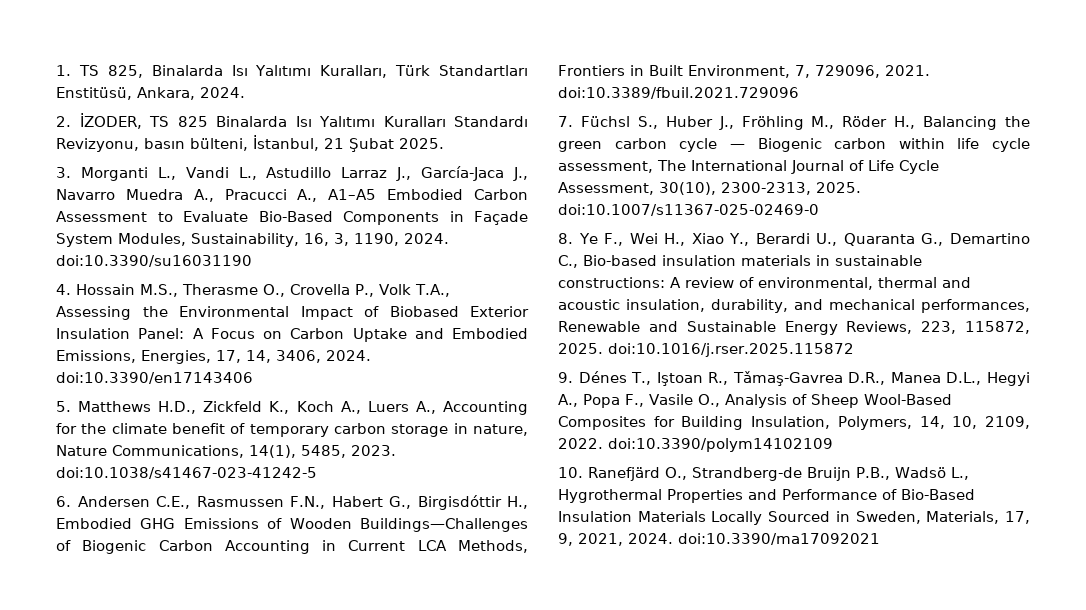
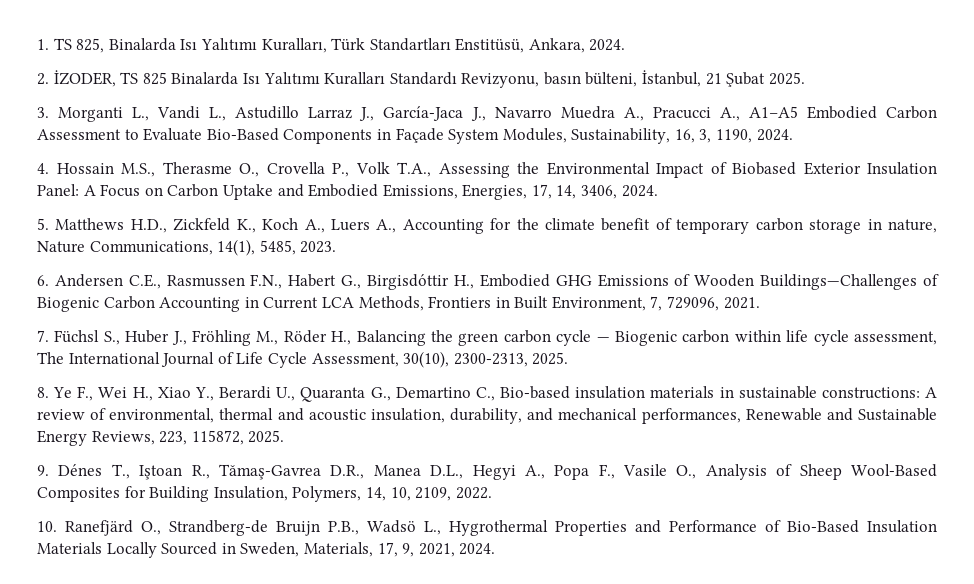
[56,255,252,267] doi:10.3390/su16031190 -> (793, 135) none
[56,372,253,384] doi:10.3390/en17143406 -> (658, 191) none
[56,467,317,479] doi:10.1038/s41467-023-41242-5 -> (337, 247) none
[558,87,799,99] doi:10.3389/fbuil.2021.729096 -> (760, 303) none
[558,204,819,216] doi:10.1007/s11367-025-02469-0 -> (569, 358) none
[608,343,854,357] doi:10.1016/j.rser.2025.115872 -> (285, 436) none
[608,438,833,452] doi:10.3390/polym14102109 -> (492, 493) none
[678,533,880,545] doi:10.3390/ma17092021 -> (496, 549) none

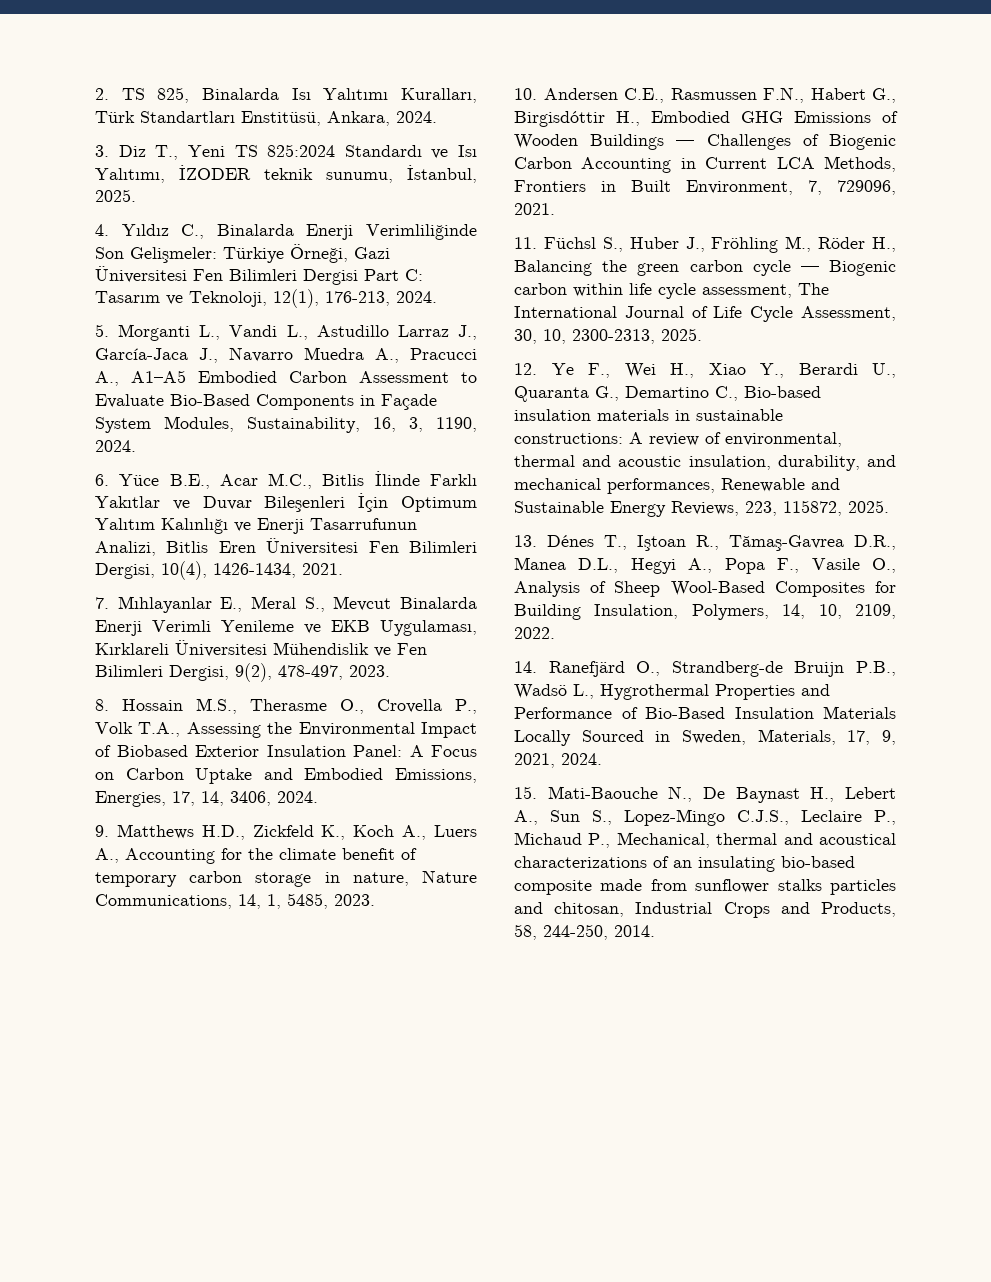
[37,39,49,50] 1. -> [95,88,109,100] 2.
[37,70,805,88] [37,107,49,118] 2. İZODER, TS 825 Binalarda Isı Yalıtımı Kuralları Standardı Revizyonu, basın bülteni, İstanbul, 21 Şubat 2025. // 3. -> [95,144,477,160] [95,165,477,183] [95,189,136,202] [95,224,477,240] [95,244,390,263] [95,266,423,285] [95,289,437,308] [95,324,109,337] 3. Diz T., Yeni TS 825:2024 Standardı ve Isı Yalıtımı, İZODER teknik sunumu, İstanbul, 2025. // 4. Yıldız C., Binalarda Enerji Verimliliğinde Son Gelişmeler: Türkiye Örneği, Gazi Üniversitesi Fen Bilimleri Dergisi Part C: Tasarım ve Teknoloji, 12(1), 176-213, 2024. // 5.
[37,163,49,174] 4. -> [95,471,477,489] [95,493,477,512] [95,518,417,534] [95,538,477,556] [95,561,343,580] [95,596,477,613] [95,620,477,636] [95,640,427,657] [95,663,390,682] [95,699,109,711] 6. Yüce B.E., Acar M.C., Bitlis İlinde Farklı Yakıtlar ve Duvar Bileşenleri İçin Optimum Yalıtım Kalınlığı ve Enerji Tasarrufunun Analizi, Bitlis Eren Üniversitesi Fen Bilimleri Dergisi, 10(4), 1426-1434, 2021. // 7. Mıhlayanlar E., Meral S., Mevcut Binalarda Enerji Verimli Yenileme ve EKB Uygulaması, Kırklareli Üniversitesi Mühendislik ve Fen Bilimleri Dergisi, 9(2), 478-497, 2023. // 8.
[37,218,49,230] 5. -> [95,825,109,837] 9.
[217,239,256,256] 14(1), -> [238,894,281,909] 14, 1,
[37,275,49,286] 6. -> [514,88,537,100] 10.
[760,274,918,290] Buildings—Challenges -> [590,134,791,150] Buildings — Challenges
[37,330,49,342] 7. -> [514,237,537,249] 11.
[403,351,450,368] 30(10), -> [514,329,566,344] 30, 10,
[37,387,49,398] 8. -> [514,363,537,375] 12.
[37,465,49,476] 9. -> [514,535,537,547] 13.
[218,464,321,480] Tǎmaş-Gavrea -> [729,535,844,551] Tămaş-Gavrea
[37,521,57,532] 10. -> [514,661,537,673] 14.
(496, 549) none -> [514,786,896,803] [514,809,896,826] [514,832,896,848] [514,856,855,872] [514,879,896,895] [514,902,896,918] [514,924,655,940] // 15. Mati-Baouche N., De Baynast H., Lebert A., Sun S., Lopez-Mingo C.J.S., Leclaire P., Michaud P., Mechanical, thermal and acoustical characterizations of an insulating bio-based composite made from sunflower stalks particles and chitosan, Industrial Crops and Products, 58, 244-250, 2014.

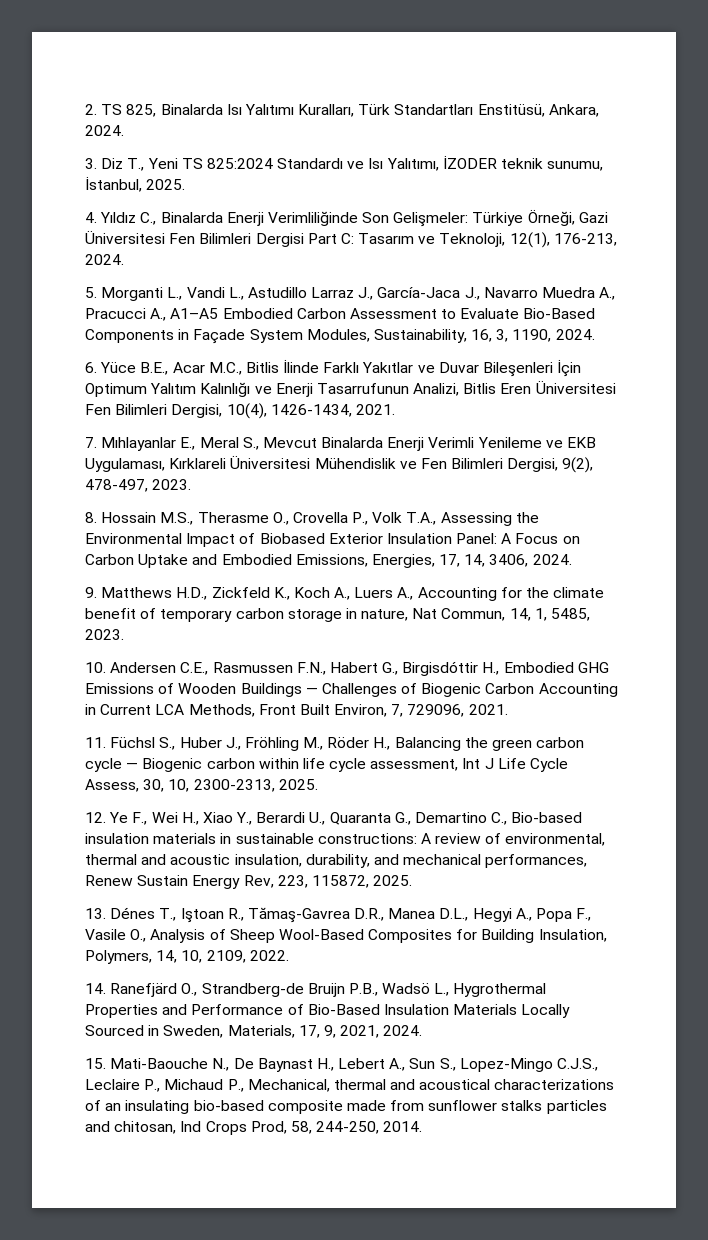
[421,870,477,883] [95,894,232,909] Nature Communications, -> [412,608,506,621] Nat Commun,
[514,180,793,195] Frontiers in Built Environment, -> [258,704,388,717] Front Built Environ,
[798,283,829,295] [514,306,708,318] The International Journal of -> [462,758,494,769] Int J
[801,306,896,321] Assessment, -> [85,779,139,792] Assess,
[721,478,840,492] [514,501,739,517] Renewable and Sustainable Energy Reviews, -> [85,875,274,889] Renew Sustain Energy Rev,
[635,902,896,918] Industrial Crops and Products, -> [180,1121,287,1135] Ind Crops Prod,

